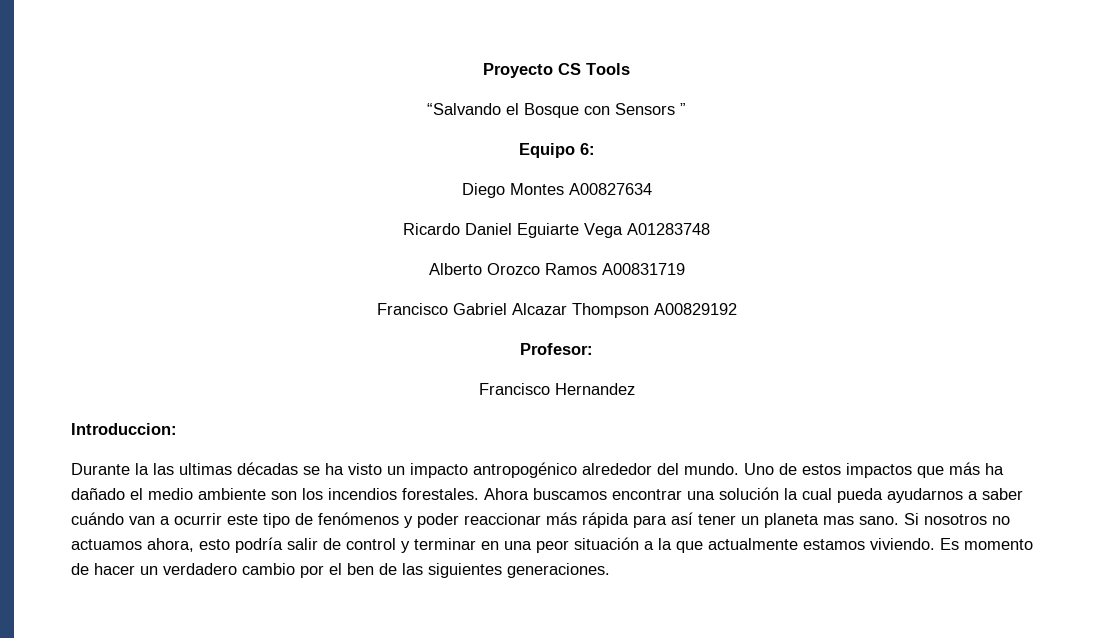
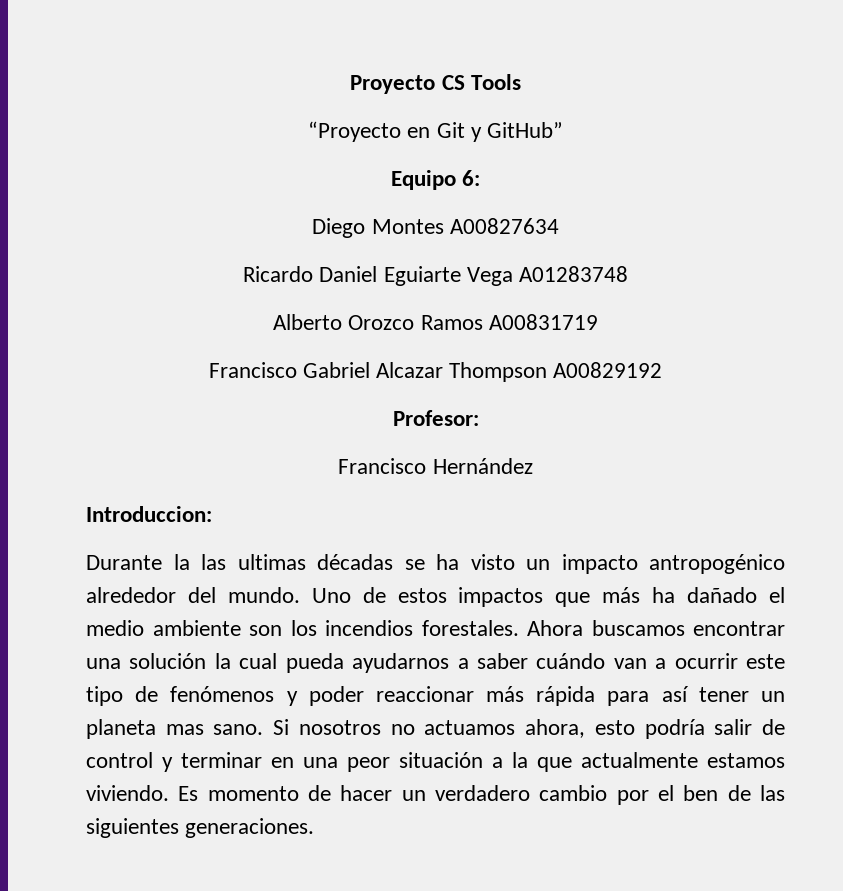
[427,103,686,118] “Salvando el Bosque con Sensors ” -> [308,121,563,142] “Proyecto en Git y GitHub”
[554,383,635,395] Hernandez -> [432,458,533,474] Hernández

